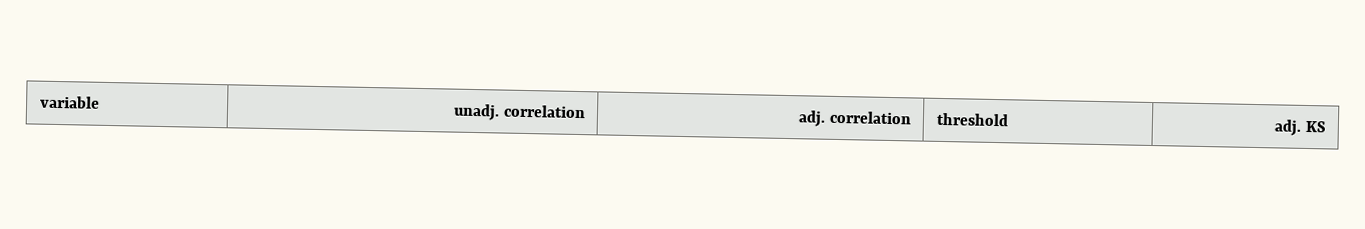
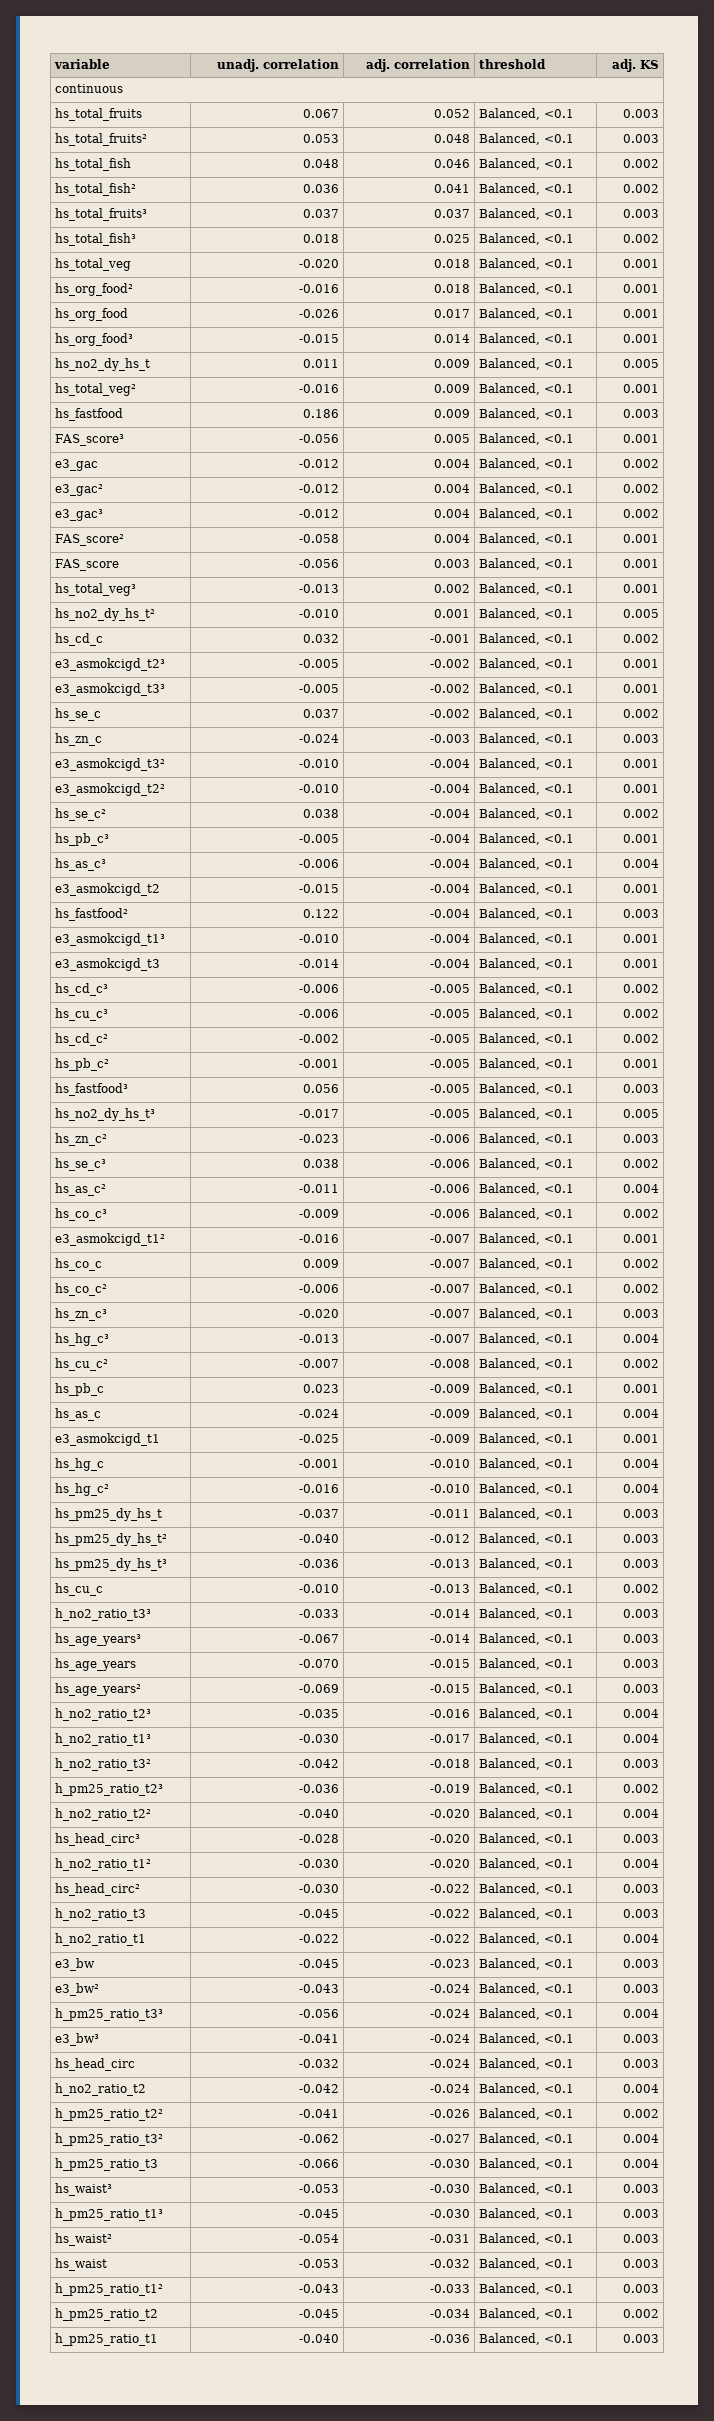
(1326, 126) none -> [55,84,124,93] [55,108,143,121] [302,109,339,118] [433,109,470,118] [479,108,575,120] [622,109,659,118] [55,133,148,146] [302,134,339,143] [433,134,470,143] [479,133,575,145] [622,134,659,143] [55,158,132,171] [302,159,339,168] [433,159,470,168] [479,158,575,170] [622,159,659,168] [55,183,137,196] [302,184,339,193] [433,184,470,193] [479,183,575,195] [622,184,659,193] [55,208,148,221] [302,209,339,218] [433,209,470,218] [479,208,575,220] [622,209,659,218] [55,233,137,246] [302,234,339,243] [433,234,470,243] [479,233,575,245] [622,234,659,243] [55,258,132,271] [298,259,339,268] [433,259,470,268] [479,258,575,270] [622,259,659,268] [55,283,134,296] [298,284,339,293] [433,284,470,293] [479,283,575,295] [622,284,659,293] [55,308,129,321] [298,309,339,318] [433,309,470,318] [479,308,575,320] [622,309,659,318] [55,333,134,346] [298,334,339,343] [433,334,470,343] [479,333,575,345] [622,334,659,343] [55,358,151,371] [302,359,339,368] [433,359,470,368] [479,358,575,370] [622,359,659,368] [55,383,137,396] [298,384,339,393] [433,384,470,393] [479,383,575,395] [622,384,659,393] [55,408,124,421] [302,409,339,418] [433,409,470,418] [479,408,575,420] [622,409,659,418] [55,434,125,446] [298,434,339,443] [433,434,470,443] [479,433,575,445] [622,434,659,443] [55,459,99,471] [298,459,339,468] [433,459,470,468] [479,458,575,470] [622,459,659,468] [55,484,104,496] [298,484,339,493] [433,484,470,493] [479,483,575,495] [622,484,659,493] [55,509,104,521] [298,509,339,518] [433,509,470,518] [479,508,575,520] [622,509,659,518] [55,534,125,546] [298,534,339,543] [433,534,470,543] [479,533,575,545] [622,534,659,543] [55,559,120,571] [298,559,339,568] [433,559,470,568] [479,558,575,570] [622,559,659,568] [55,583,137,596] [298,584,339,593] [433,584,470,593] [479,583,575,595] [622,584,659,593] [55,608,156,621] [298,609,339,618] [433,609,470,618] [479,608,575,620] [622,609,659,618] [55,633,104,646] [302,634,339,643] [429,634,470,643] [479,633,575,645] [622,634,659,643] [55,658,166,671] [298,659,339,668] [429,659,470,668] [479,658,575,670] [622,659,659,668] [55,683,166,696] [298,684,339,693] [429,684,470,693] [479,683,575,695] [622,684,659,693] [55,708,102,721] [302,709,339,718] [429,709,470,718] [479,708,575,720] [622,709,659,718] [55,733,103,746] [298,734,339,743] [429,734,470,743] [479,733,575,745] [622,734,659,743] [55,758,166,771] [298,759,339,768] [429,759,470,768] [479,758,575,770] [622,759,659,768] [55,783,166,796] [298,784,339,793] [429,784,470,793] [479,783,575,795] [622,784,659,793] [55,808,107,821] [302,809,339,818] [429,809,470,818] [479,808,575,820] [622,809,659,818] [55,833,110,846] [298,834,339,843] [429,834,470,843] [479,833,575,845] [622,834,659,843] [55,858,107,871] [298,859,339,868] [429,859,470,868] [479,858,575,870] [622,859,659,868] [55,883,161,896] [298,884,339,893] [429,884,470,893] [479,883,575,895] [622,884,659,893] [55,908,129,921] [302,909,339,918] [429,909,470,918] [479,908,575,920] [622,909,659,918] [55,933,166,946] [298,934,339,943] [429,934,470,943] [479,933,575,945] [622,934,659,943] [55,958,161,971] [298,959,339,968] [429,959,470,968] [479,958,575,970] [622,959,659,968] [55,983,109,996] [298,984,339,993] [429,984,470,993] [479,983,575,995] [622,984,659,993] [55,1008,109,1021] [298,1009,339,1018] [429,1009,470,1018] [479,1008,575,1020] [622,1009,659,1018] [55,1033,109,1046] [298,1034,339,1043] [429,1034,470,1043] [479,1033,575,1045] [622,1034,659,1043] [55,1058,110,1071] [298,1059,339,1068] [429,1059,470,1068] [479,1058,575,1070] [622,1059,659,1068] [55,1083,129,1096] [302,1084,339,1093] [429,1084,470,1093] [479,1083,575,1095] [622,1084,659,1093] [55,1108,156,1121] [298,1109,339,1118] [429,1109,470,1118] [479,1108,575,1120] [622,1109,659,1118] [55,1133,108,1146] [298,1134,339,1143] [429,1134,470,1143] [479,1133,575,1145] [622,1134,659,1143] [55,1158,107,1171] [302,1159,339,1168] [429,1159,470,1168] [479,1158,575,1170] [622,1159,659,1168] [55,1183,107,1196] [298,1184,339,1193] [429,1184,470,1193] [479,1183,575,1195] [622,1184,659,1193] [55,1208,108,1221] [298,1209,339,1218] [429,1209,470,1218] [479,1208,575,1220] [622,1209,659,1218] [55,1233,166,1246] [298,1234,339,1243] [429,1234,470,1243] [479,1233,575,1245] [622,1234,659,1243] [55,1258,103,1271] [302,1259,339,1268] [429,1259,470,1268] [479,1258,575,1270] [622,1259,659,1268] [55,1283,108,1296] [298,1284,339,1293] [429,1284,470,1293] [479,1283,575,1295] [622,1284,659,1293] [55,1308,108,1321] [298,1309,339,1318] [429,1309,470,1318] [479,1308,575,1320] [622,1309,659,1318] [55,1333,110,1346] [298,1334,339,1343] [429,1334,470,1343] [479,1333,575,1345] [622,1334,659,1343] [55,1358,109,1371] [298,1359,339,1368] [429,1359,470,1368] [479,1358,575,1370] [622,1359,659,1368] [55,1383,105,1396] [302,1384,339,1393] [429,1384,470,1393] [479,1383,575,1395] [622,1384,659,1393] [55,1408,102,1421] [298,1409,339,1418] [429,1409,470,1418] [479,1408,575,1420] [622,1409,659,1418] [55,1433,161,1446] [298,1434,339,1443] [429,1434,470,1443] [479,1433,575,1445] [622,1434,659,1443] [55,1458,105,1471] [298,1459,339,1468] [429,1459,470,1468] [479,1458,575,1470] [622,1459,659,1468] [55,1483,110,1496] [298,1484,339,1493] [429,1484,470,1493] [479,1483,575,1495] [622,1484,659,1493] [55,1508,163,1521] [298,1509,339,1518] [429,1509,470,1518] [479,1508,575,1520] [622,1509,659,1518] [55,1533,168,1546] [298,1534,339,1543] [429,1534,470,1543] [479,1533,575,1545] [622,1534,659,1543] [55,1558,168,1571] [298,1559,339,1568] [429,1559,470,1568] [479,1558,575,1570] [622,1559,659,1568] [55,1583,104,1596] [298,1584,339,1593] [429,1584,470,1593] [479,1583,575,1595] [622,1584,659,1593] [55,1608,152,1621] [298,1609,339,1618] [429,1609,470,1618] [479,1608,575,1620] [622,1609,659,1618] [55,1633,142,1646] [298,1634,339,1643] [429,1634,470,1643] [479,1633,575,1645] [622,1634,659,1643] [55,1658,137,1671] [298,1659,339,1668] [429,1659,470,1668] [479,1658,575,1670] [622,1659,659,1668] [55,1683,142,1696] [298,1684,339,1693] [429,1684,470,1693] [479,1683,575,1695] [622,1684,659,1693] [55,1708,152,1721] [298,1709,339,1718] [429,1709,470,1718] [479,1708,575,1720] [622,1709,659,1718] [55,1733,152,1746] [298,1734,339,1743] [429,1734,470,1743] [479,1733,575,1745] [622,1734,659,1743] [55,1758,152,1771] [298,1759,339,1768] [429,1759,470,1768] [479,1758,575,1770] [622,1759,659,1768] [55,1783,164,1796] [298,1784,339,1793] [429,1784,470,1793] [479,1783,575,1795] [622,1784,659,1793] [55,1808,152,1821] [298,1809,339,1818] [429,1809,470,1818] [479,1808,575,1820] [622,1809,659,1818] [55,1833,141,1846] [298,1834,339,1843] [429,1834,470,1843] [479,1833,575,1845] [622,1834,659,1843] [55,1858,152,1871] [298,1859,339,1868] [429,1859,470,1868] [479,1858,575,1870] [622,1859,659,1868] [55,1883,141,1896] [298,1884,339,1893] [429,1884,470,1893] [479,1883,575,1895] [622,1884,659,1893] [55,1908,147,1921] [298,1909,339,1918] [429,1909,470,1918] [479,1908,575,1920] [622,1909,659,1918] [55,1933,147,1946] [298,1934,339,1943] [429,1934,470,1943] [479,1933,575,1945] [622,1934,659,1943] [55,1958,96,1971] [298,1959,339,1968] [429,1959,470,1968] [479,1958,575,1970] [622,1959,659,1968] [55,1983,100,1996] [298,1984,339,1993] [429,1984,470,1993] [479,1983,575,1995] [622,1984,659,1993] [55,2008,164,2021] [298,2009,339,2018] [429,2009,470,2018] [479,2008,575,2020] [622,2009,659,2018] [55,2033,100,2046] [298,2034,339,2043] [429,2034,470,2043] [479,2033,575,2045] [622,2034,659,2043] [55,2058,136,2071] [298,2059,339,2068] [429,2059,470,2068] [479,2058,575,2070] [622,2059,659,2068] [55,2083,147,2096] [298,2084,339,2093] [429,2084,470,2093] [479,2083,575,2095] [622,2084,659,2093] [55,2108,164,2121] [298,2109,339,2118] [429,2109,470,2118] [479,2108,575,2120] [622,2109,659,2118] [55,2133,164,2146] [298,2134,339,2143] [429,2134,470,2143] [479,2133,575,2145] [622,2134,659,2143] [55,2158,159,2171] [298,2159,339,2168] [429,2159,470,2168] [479,2158,575,2170] [622,2159,659,2168] [55,2183,113,2196] [298,2184,339,2193] [429,2184,470,2193] [479,2183,575,2195] [622,2184,659,2193] [55,2208,164,2221] [298,2209,339,2218] [429,2209,470,2218] [479,2208,575,2220] [622,2209,659,2218] [55,2233,113,2246] [298,2234,339,2243] [429,2234,470,2243] [479,2233,575,2245] [622,2234,659,2243] [55,2258,108,2271] [298,2259,339,2268] [429,2259,470,2268] [479,2258,575,2270] [622,2259,659,2268] [55,2283,164,2296] [298,2284,339,2293] [429,2284,470,2293] [479,2283,575,2295] [622,2284,659,2293] [55,2308,159,2321] [298,2309,339,2318] [429,2309,470,2318] [479,2308,575,2320] [622,2309,659,2318] [55,2333,159,2346] [298,2334,339,2343] [429,2334,470,2343] [479,2333,575,2345] [622,2334,659,2343] // continuous // hs_total_fruits | 0.067 | 0.052 | Balanced, <0.1 | 0.003 // hs_total_fruits² | 0.053 | 0.048 | Balanced, <0.1 | 0.003 // hs_total_fish | 0.048 | 0.046 | Balanced, <0.1 | 0.002 // hs_total_fish² | 0.036 | 0.041 | Balanced, <0.1 | 0.002 // hs_total_fruits³ | 0.037 | 0.037 | Balanced, <0.1 | 0.003 // hs_total_fish³ | 0.018 | 0.025 | Balanced, <0.1 | 0.002 // hs_total_veg | -0.020 | 0.018 | Balanced, <0.1 | 0.001 // hs_org_food² | -0.016 | 0.018 | Balanced, <0.1 | 0.001 // hs_org_food | -0.026 | 0.017 | Balanced, <0.1 | 0.001 // hs_org_food³ | -0.015 | 0.014 | Balanced, <0.1 | 0.001 // hs_no2_dy_hs_t | 0.011 | 0.009 | Balanced, <0.1 | 0.005 // hs_total_veg² | -0.016 | 0.009 | Balanced, <0.1 | 0.001 // hs_fastfood | 0.186 | 0.009 | Balanced, <0.1 | 0.003 // FAS_score³ | -0.056 | 0.005 | Balanced, <0.1 | 0.001 // e3_gac | -0.012 | 0.004 | Balanced, <0.1 | 0.002 // e3_gac² | -0.012 | 0.004 | Balanced, <0.1 | 0.002 // e3_gac³ | -0.012 | 0.004 | Balanced, <0.1 | 0.002 // FAS_score² | -0.058 | 0.004 | Balanced, <0.1 | 0.001 // FAS_score | -0.056 | 0.003 | Balanced, <0.1 | 0.001 // hs_total_veg³ | -0.013 | 0.002 | Balanced, <0.1 | 0.001 // hs_no2_dy_hs_t² | -0.010 | 0.001 | Balanced, <0.1 | 0.005 // hs_cd_c | 0.032 | -0.001 | Balanced, <0.1 | 0.002 // e3_asmokcigd_t2³ | -0.005 | -0.002 | Balanced, <0.1 | 0.001 // e3_asmokcigd_t3³ | -0.005 | -0.002 | Balanced, <0.1 | 0.001 // hs_se_c | 0.037 | -0.002 | Balanced, <0.1 | 0.002 // hs_zn_c | -0.024 | -0.003 | Balanced, <0.1 | 0.003 // e3_asmokcigd_t3² | -0.010 | -0.004 | Balanced, <0.1 | 0.001 // e3_asmokcigd_t2² | -0.010 | -0.004 | Balanced, <0.1 | 0.001 // hs_se_c² | 0.038 | -0.004 | Balanced, <0.1 | 0.002 // hs_pb_c³ | -0.005 | -0.004 | Balanced, <0.1 | 0.001 // hs_as_c³ | -0.006 | -0.004 | Balanced, <0.1 | 0.004 // e3_asmokcigd_t2 | -0.015 | -0.004 | Balanced, <0.1 | 0.001 // hs_fastfood² | 0.122 | -0.004 | Balanced, <0.1 | 0.003 // e3_asmokcigd_t1³ | -0.010 | -0.004 | Balanced, <0.1 | 0.001 // e3_asmokcigd_t3 | -0.014 | -0.004 | Balanced, <0.1 | 0.001 // hs_cd_c³ | -0.006 | -0.005 | Balanced, <0.1 | 0.002 // hs_cu_c³ | -0.006 | -0.005 | Balanced, <0.1 | 0.002 // hs_cd_c² | -0.002 | -0.005 | Balanced, <0.1 | 0.002 // hs_pb_c² | -0.001 | -0.005 | Balanced, <0.1 | 0.001 // hs_fastfood³ | 0.056 | -0.005 | Balanced, <0.1 | 0.003 // hs_no2_dy_hs_t³ | -0.017 | -0.005 | Balanced, <0.1 | 0.005 // hs_zn_c² | -0.023 | -0.006 | Balanced, <0.1 | 0.003 // hs_se_c³ | 0.038 | -0.006 | Balanced, <0.1 | 0.002 // hs_as_c² | -0.011 | -0.006 | Balanced, <0.1 | 0.004 // hs_co_c³ | -0.009 | -0.006 | Balanced, <0.1 | 0.002 // e3_asmokcigd_t1² | -0.016 | -0.007 | Balanced, <0.1 | 0.001 // hs_co_c | 0.009 | -0.007 | Balanced, <0.1 | 0.002 // hs_co_c² | -0.006 | -0.007 | Balanced, <0.1 | 0.002 // hs_zn_c³ | -0.020 | -0.007 | Balanced, <0.1 | 0.003 // hs_hg_c³ | -0.013 | -0.007 | Balanced, <0.1 | 0.004 // hs_cu_c² | -0.007 | -0.008 | Balanced, <0.1 | 0.002 // hs_pb_c | 0.023 | -0.009 | Balanced, <0.1 | 0.001 // hs_as_c | -0.024 | -0.009 | Balanced, <0.1 | 0.004 // e3_asmokcigd_t1 | -0.025 | -0.009 | Balanced, <0.1 | 0.001 // hs_hg_c | -0.001 | -0.010 | Balanced, <0.1 | 0.004 // hs_hg_c² | -0.016 | -0.010 | Balanced, <0.1 | 0.004 // hs_pm25_dy_hs_t | -0.037 | -0.011 | Balanced, <0.1 | 0.003 // hs_pm25_dy_hs_t² | -0.040 | -0.012 | Balanced, <0.1 | 0.003 // hs_pm25_dy_hs_t³ | -0.036 | -0.013 | Balanced, <0.1 | 0.003 // hs_cu_c | -0.010 | -0.013 | Balanced, <0.1 | 0.002 // h_no2_ratio_t3³ | -0.033 | -0.014 | Balanced, <0.1 | 0.003 // hs_age_years³ | -0.067 | -0.014 | Balanced, <0.1 | 0.003 // hs_age_years | -0.070 | -0.015 | Balanced, <0.1 | 0.003 // hs_age_years² | -0.069 | -0.015 | Balanced, <0.1 | 0.003 // h_no2_ratio_t2³ | -0.035 | -0.016 | Balanced, <0.1 | 0.004 // h_no2_ratio_t1³ | -0.030 | -0.017 | Balanced, <0.1 | 0.004 // h_no2_ratio_t3² | -0.042 | -0.018 | Balanced, <0.1 | 0.003 // h_pm25_ratio_t2³ | -0.036 | -0.019 | Balanced, <0.1 | 0.002 // h_no2_ratio_t2² | -0.040 | -0.020 | Balanced, <0.1 | 0.004 // hs_head_circ³ | -0.028 | -0.020 | Balanced, <0.1 | 0.003 // h_no2_ratio_t1² | -0.030 | -0.020 | Balanced, <0.1 | 0.004 // hs_head_circ² | -0.030 | -0.022 | Balanced, <0.1 | 0.003 // h_no2_ratio_t3 | -0.045 | -0.022 | Balanced, <0.1 | 0.003 // h_no2_ratio_t1 | -0.022 | -0.022 | Balanced, <0.1 | 0.004 // e3_bw | -0.045 | -0.023 | Balanced, <0.1 | 0.003 // e3_bw² | -0.043 | -0.024 | Balanced, <0.1 | 0.003 // h_pm25_ratio_t3³ | -0.056 | -0.024 | Balanced, <0.1 | 0.004 // e3_bw³ | -0.041 | -0.024 | Balanced, <0.1 | 0.003 // hs_head_circ | -0.032 | -0.024 | Balanced, <0.1 | 0.003 // h_no2_ratio_t2 | -0.042 | -0.024 | Balanced, <0.1 | 0.004 // h_pm25_ratio_t2² | -0.041 | -0.026 | Balanced, <0.1 | 0.002 // h_pm25_ratio_t3² | -0.062 | -0.027 | Balanced, <0.1 | 0.004 // h_pm25_ratio_t3 | -0.066 | -0.030 | Balanced, <0.1 | 0.004 // hs_waist³ | -0.053 | -0.030 | Balanced, <0.1 | 0.003 // h_pm25_ratio_t1³ | -0.045 | -0.030 | Balanced, <0.1 | 0.003 // hs_waist² | -0.054 | -0.031 | Balanced, <0.1 | 0.003 // hs_waist | -0.053 | -0.032 | Balanced, <0.1 | 0.003 // h_pm25_ratio_t1² | -0.043 | -0.033 | Balanced, <0.1 | 0.003 // h_pm25_ratio_t2 | -0.045 | -0.034 | Balanced, <0.1 | 0.002 // h_pm25_ratio_t1 | -0.040 | -0.036 | Balanced, <0.1 | 0.003

